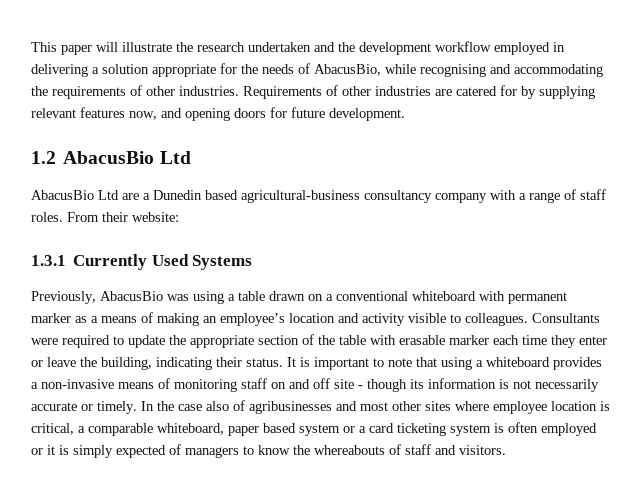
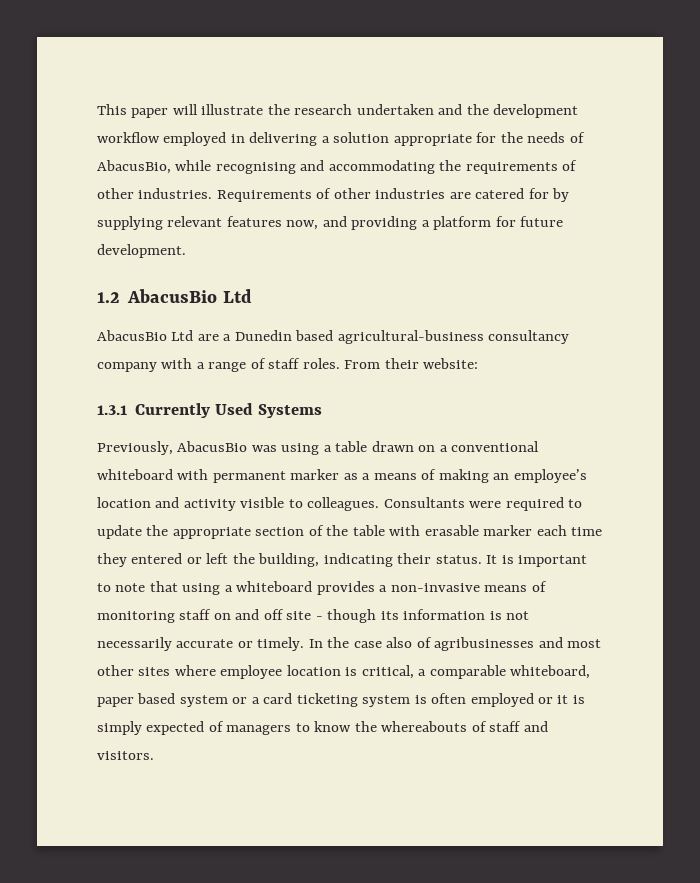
[185,108,266,121] opening doors -> [351,216,492,230] providing a platform
[579,336,607,345] [31,357,76,367] enter or leave -> [131,553,229,564] entered or left

